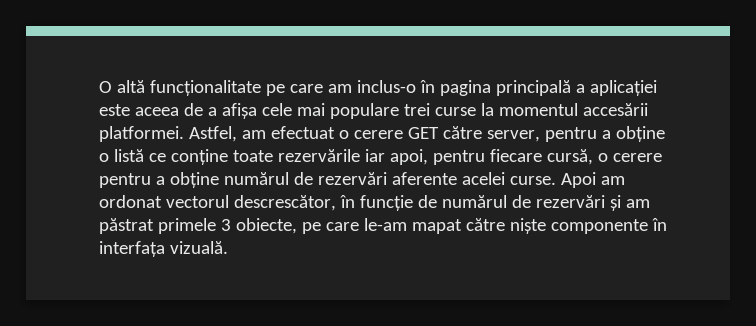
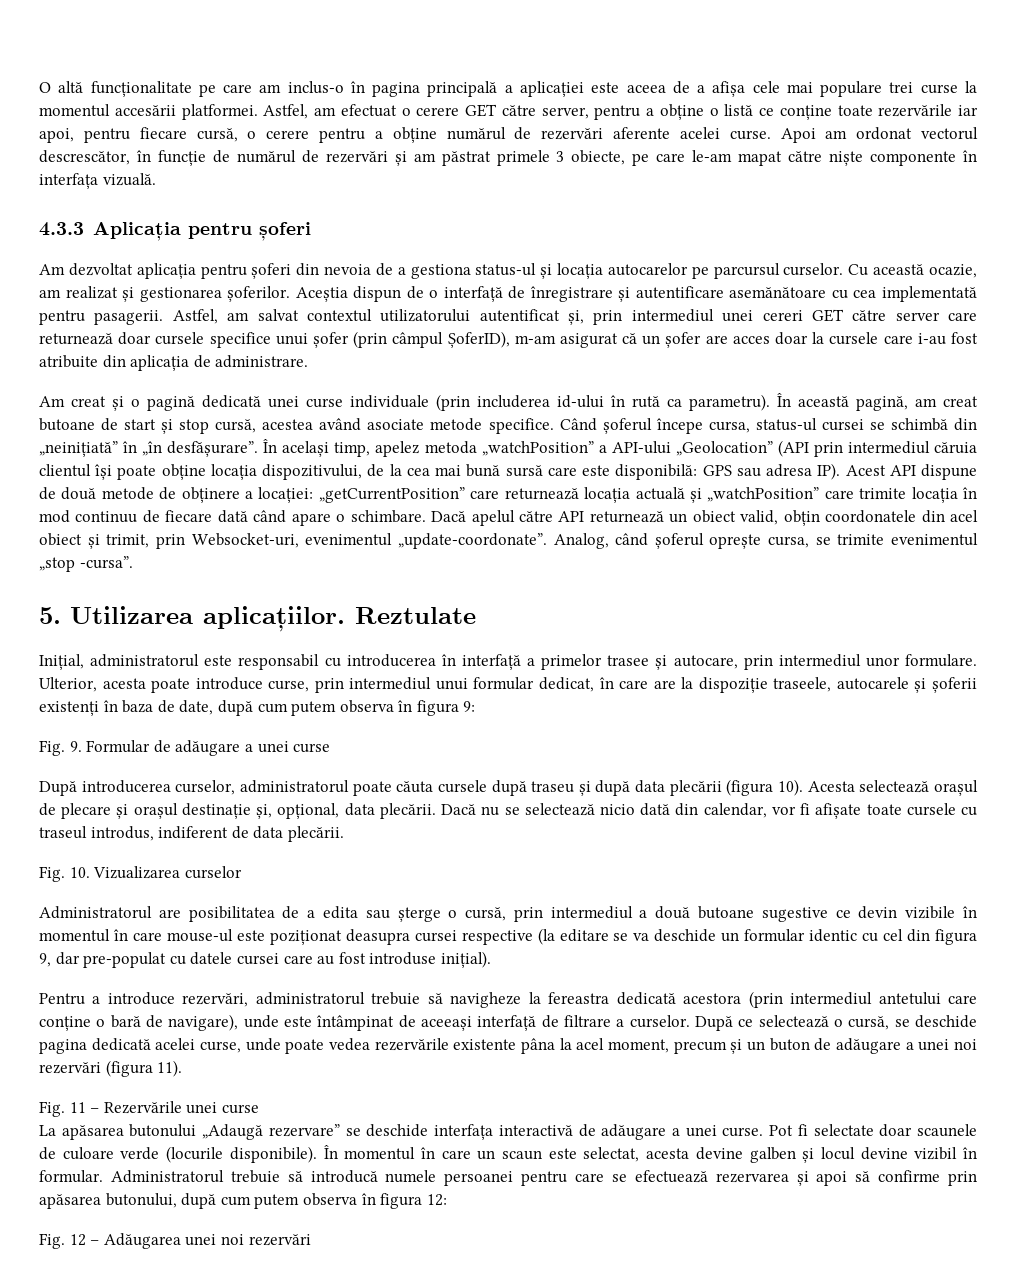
(228, 247) none -> [39,222,311,241] [39,263,978,279] [39,286,977,302] [39,309,977,325] [39,331,978,348] [39,355,309,371] [39,392,978,411] [39,418,978,434] [39,438,977,457] [39,463,977,480] [39,487,977,503] [39,510,979,526] [39,533,978,549] [39,556,133,572] [39,606,476,632] [39,654,977,670] [39,677,977,693] [39,700,476,716] [39,740,331,756] [39,779,978,796] [39,803,978,819] [39,826,344,842] [39,866,242,882] [39,906,977,922] [39,928,978,945] [39,951,491,968] [39,991,977,1008] [39,1014,978,1031] [39,1038,977,1054] [39,1060,183,1077] [39,1101,259,1117] [39,1124,977,1140] [39,1144,978,1163] [39,1170,977,1186] [39,1193,447,1209] [39,1233,311,1249] // 4.3.3 Aplicația pentru șoferi // Am dezvoltat aplicația pentru șoferi din nevoia de a gestiona status-ul și locația autocarelor pe parcursul curselor. Cu această ocazie, am realizat și gestionarea șoferilor. Aceștia dispun de o interfață de înregistrare și autentificare asemănătoare cu cea implementată pentru pasagerii. Astfel, am salvat contextul utilizatorului autentificat și, prin intermediul unei cereri GET către server care returnează doar cursele specifice unui șofer (prin câmpul ȘoferID), m-am asigurat că un șofer are acces doar la cursele care i-au fost atribuite din aplicația de administrare. // Am creat și o pagină dedicată unei curse individuale (prin includerea id-ului în rută ca parametru). În această pagină, am creat butoane de start și stop cursă, acestea având asociate metode specifice. Când șoferul începe cursa, status-ul cursei se schimbă din „neinițiată” în „în desfășurare”. În același timp, apelez metoda „watchPosition” a API-ului „Geolocation” (API prin intermediul căruia clientul își poate obține locația dispozitivului, de la cea mai bună sursă care este disponibilă: GPS sau adresa IP). Acest API dispune de două metode de obținere a locației: „getCurrentPosition” care returnează locația actuală și „watchPosition” care trimite locația în mod continuu de fiecare dată când apare o schimbare. Dacă apelul către API returnează un obiect valid, obțin coordonatele din acel obiect și trimit, prin Websocket-uri, evenimentul „update-coordonate”. Analog, când șoferul oprește cursa, se trimite evenimentul „stop -cursa”. // 5. Utilizarea aplicațiilor. Reztulate // Inițial, administratorul este responsabil cu introducerea în interfață a primelor trasee și autocare, prin intermediul unor formulare. Ulterior, acesta poate introduce curse, prin intermediul unui formular dedicat, în care are la dispoziție traseele, autocarele și șoferii existenți în baza de date, după cum putem observa în figura 9: // Fig. 9. Formular de adăugare a unei curse // După introducerea curselor, administratorul poate căuta cursele după traseu și după data plecării (figura 10). Acesta selectează orașul de plecare și orașul destinație și, opțional, data plecării. Dacă nu se selectează nicio dată din calendar, vor fi afișate toate cursele cu traseul introdus, indiferent de data plecării. // Fig. 10. Vizualizarea curselor // Administratorul are posibilitatea de a edita sau șterge o cursă, prin intermediul a două butoane sugestive ce devin vizibile în momentul în care mouse-ul este poziționat deasupra cursei respective (la editare se va deschide un formular identic cu cel din figura 9, dar pre-populat cu datele cursei care au fost introduse inițial). // Pentru a introduce rezervări, administratorul trebuie să navigheze la fereastra dedicată acestora (prin intermediul antetului care conține o bară de navigare), unde este întâmpinat de aceeași interfață de filtrare a curselor. După ce selectează o cursă, se deschide pagina dedicată acelei curse, unde poate vedea rezervările existente pâna la acel moment, precum și un buton de adăugare a unei noi rezervări (figura 11). // Fig. 11 – Rezervările unei curse // La apăsarea butonului „Adaugă rezervare” se deschide interfața interactivă de adăugare a unei curse. Pot fi selectate doar scaunele de culoare verde (locurile disponibile). În momentul în care un scaun este selectat, acesta devine galben și locul devine vizibil în formular. Administratorul trebuie să introducă numele persoanei pentru care se efectuează rezervarea și apoi să confirme prin apăsarea butonului, după cum putem observa în figura 12: // Fig. 12 – Adăugarea unei noi rezervări

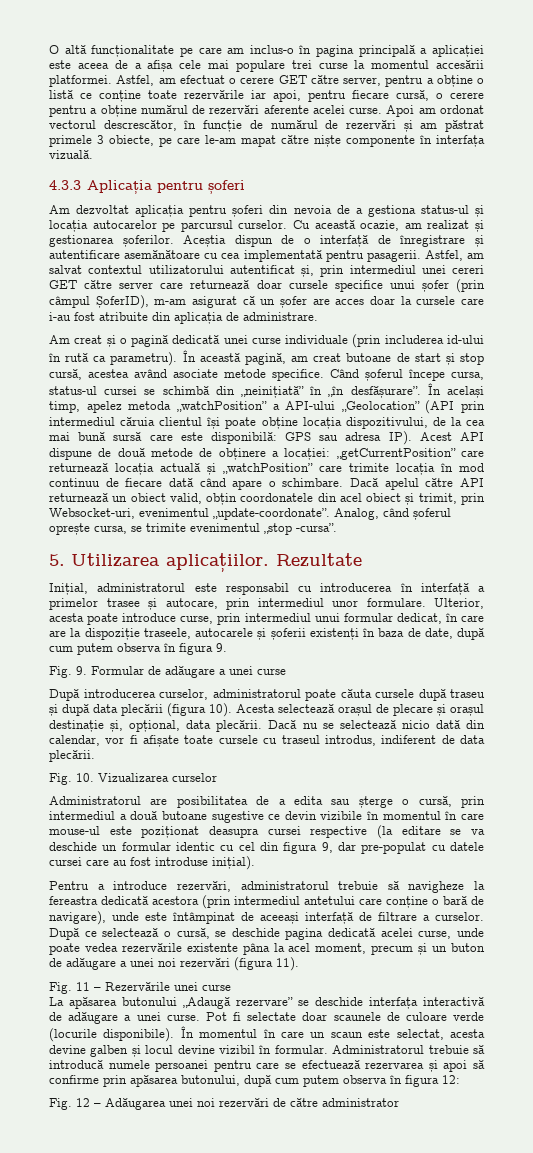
[354,607,476,624] Reztulate -> [276,553,363,568] Rezultate
[463,701,476,712] 9: -> [216,643,227,652] 9.
(311, 1240) none -> [273,1098,399,1107] de către administrator

